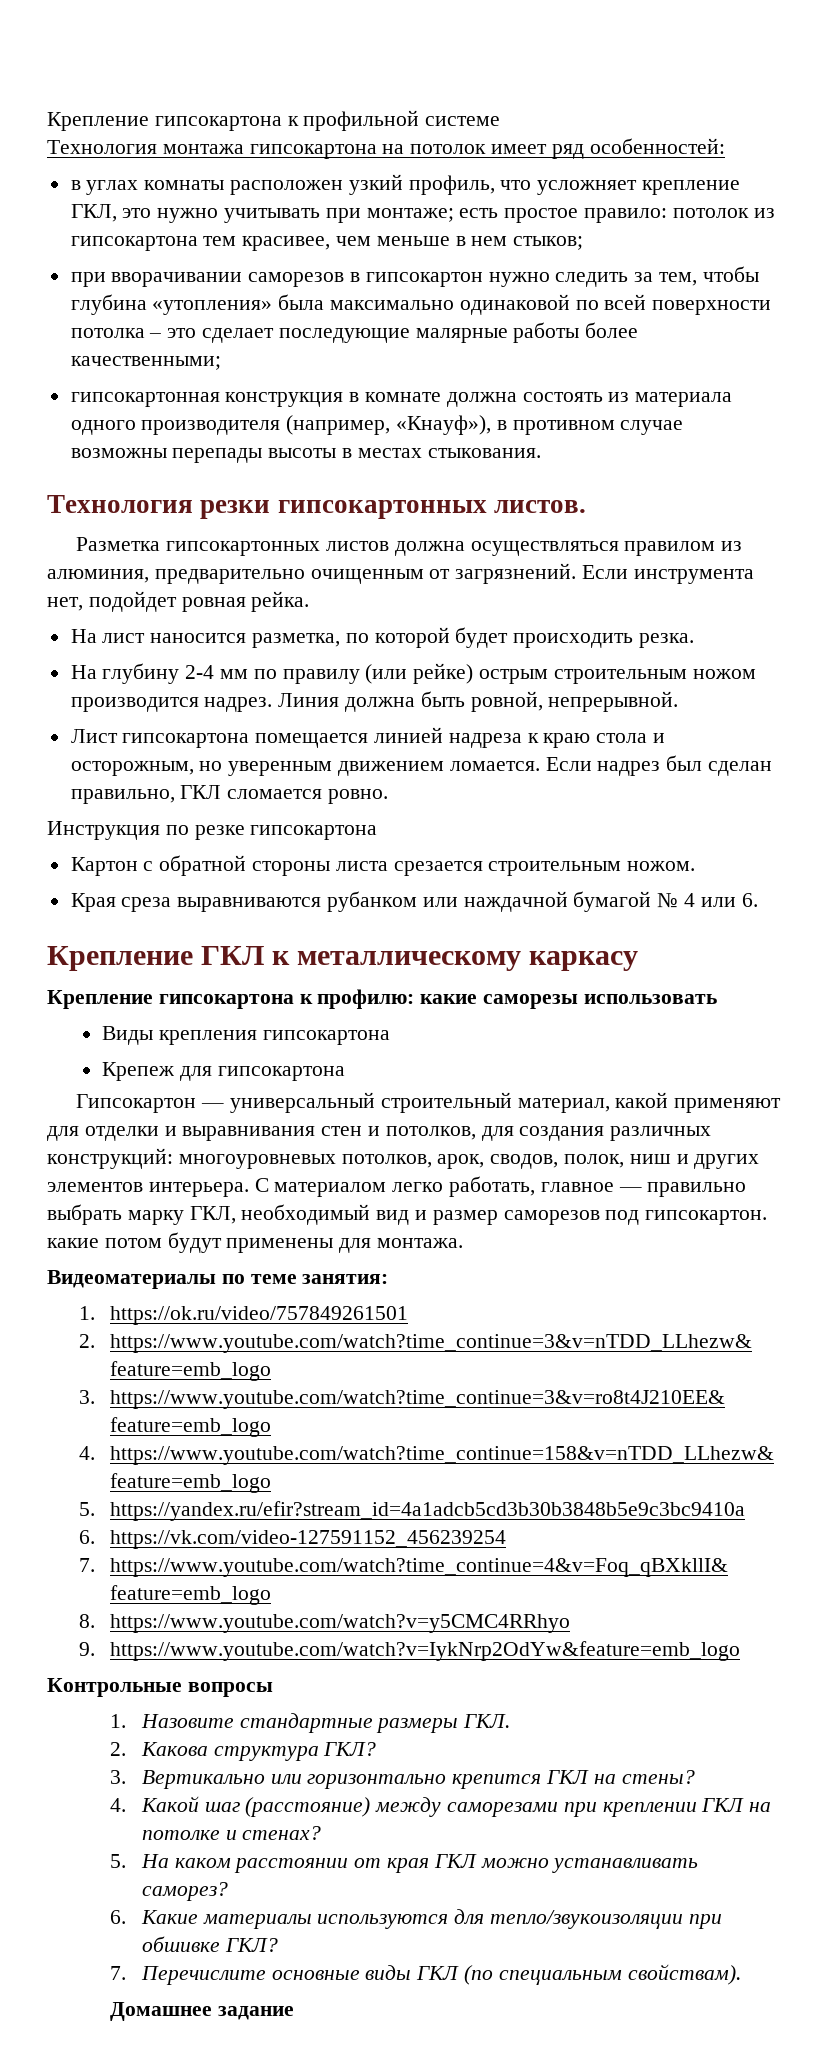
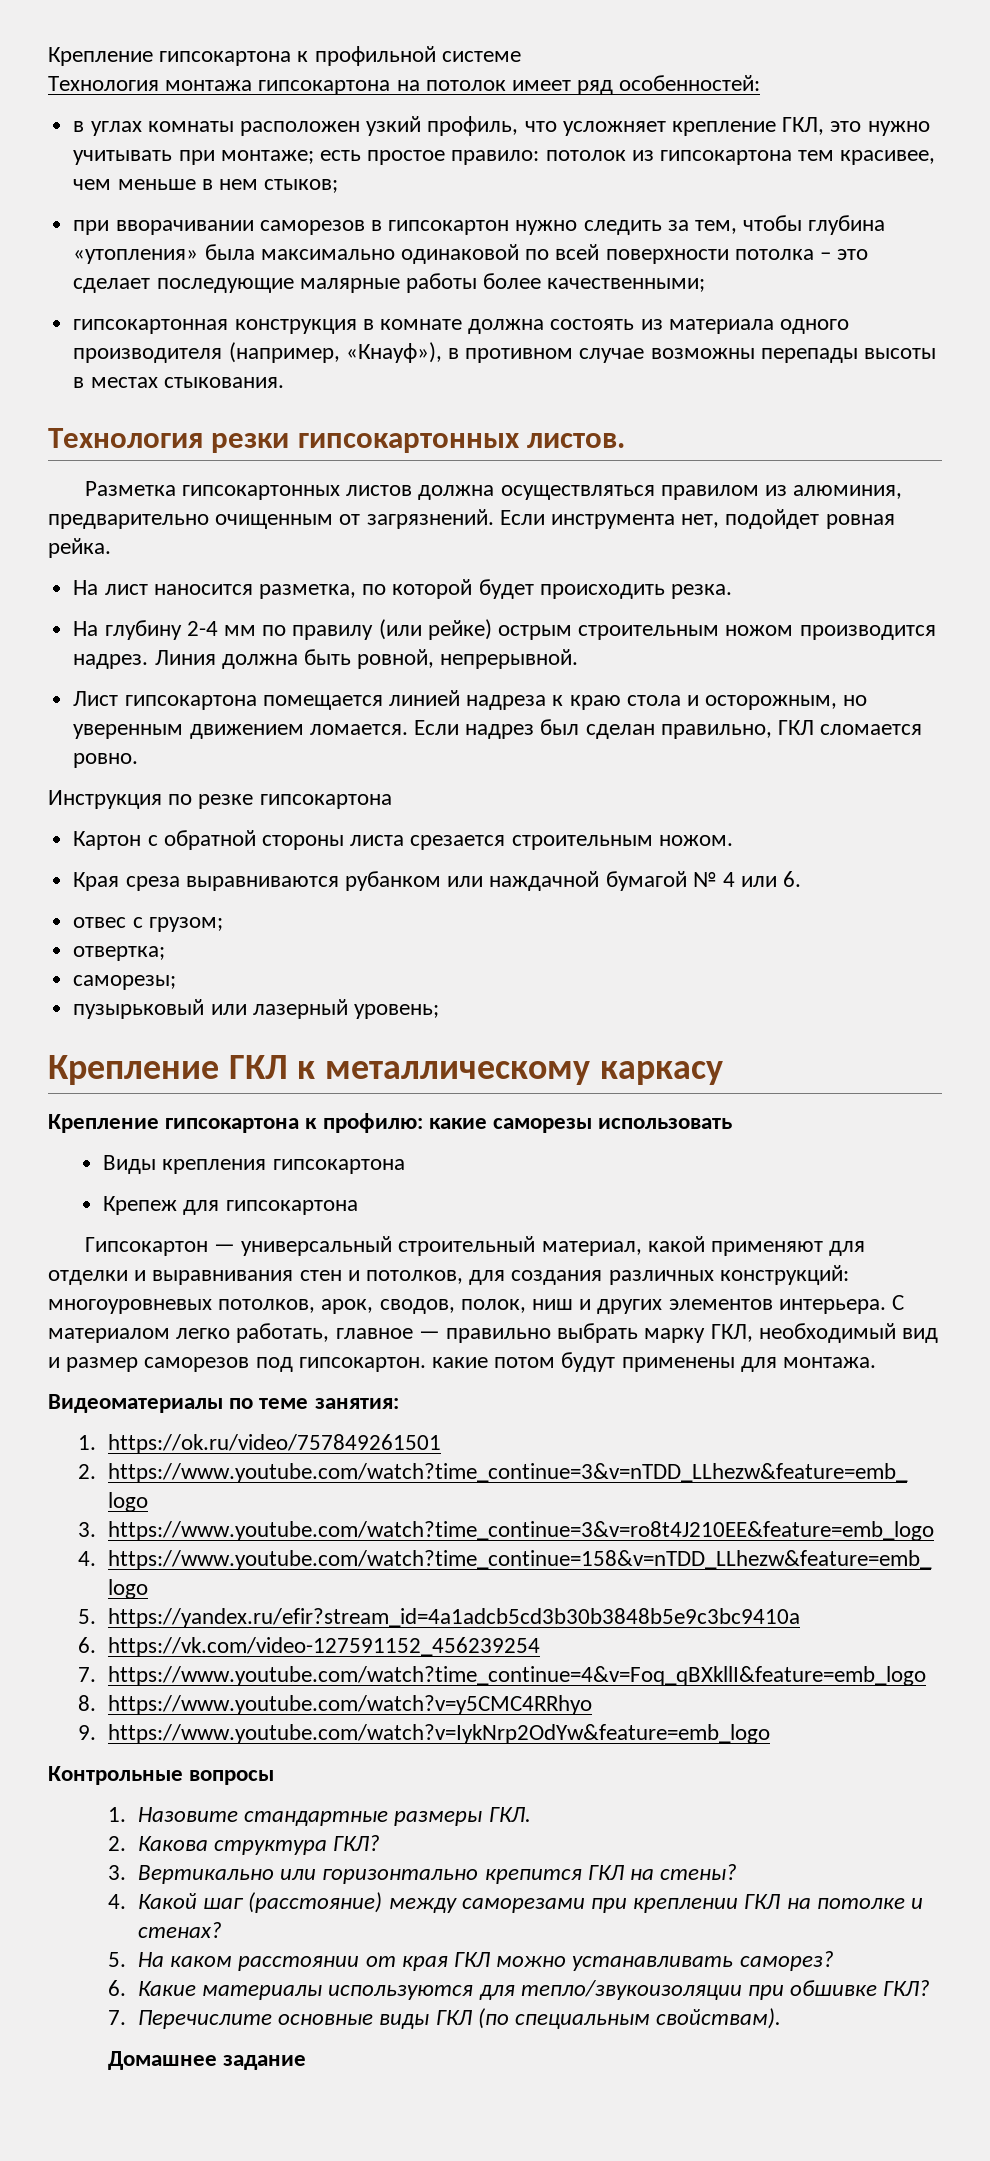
(758, 900) none -> [73,917,223,932] [73,946,166,961] [73,975,177,990] [73,999,439,1019] // отвес с грузом; // отвертка; // саморезы; // пузырьковый или лазерный уровень;

